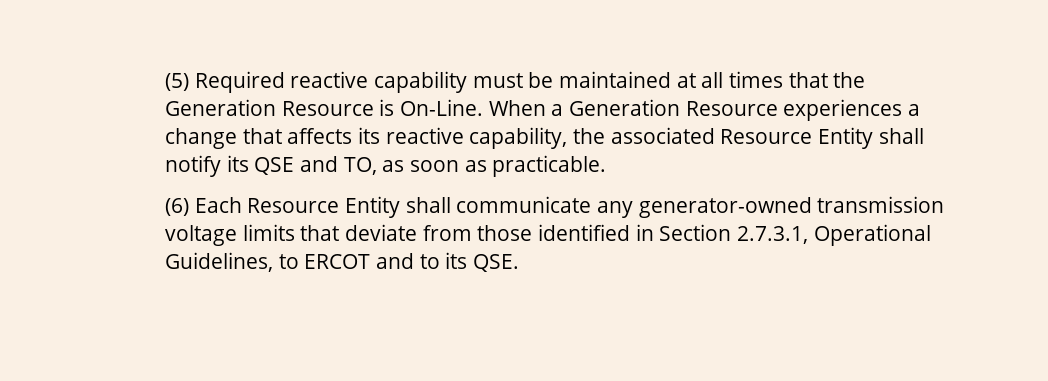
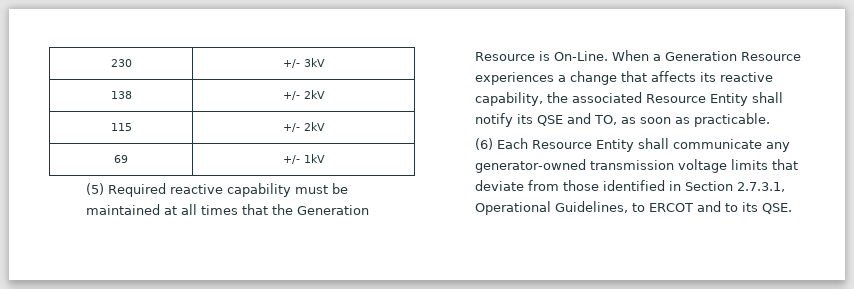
(165, 82) none -> [110,59,132,67] [282,58,325,68] [110,91,132,99] [282,90,325,100] [110,123,132,131] [282,122,325,132] [114,155,128,163] [282,154,325,164] 230 | +/- 3kV // 138 | +/- 2kV // 115 | +/- 2kV // 69 | +/- 1kV //

